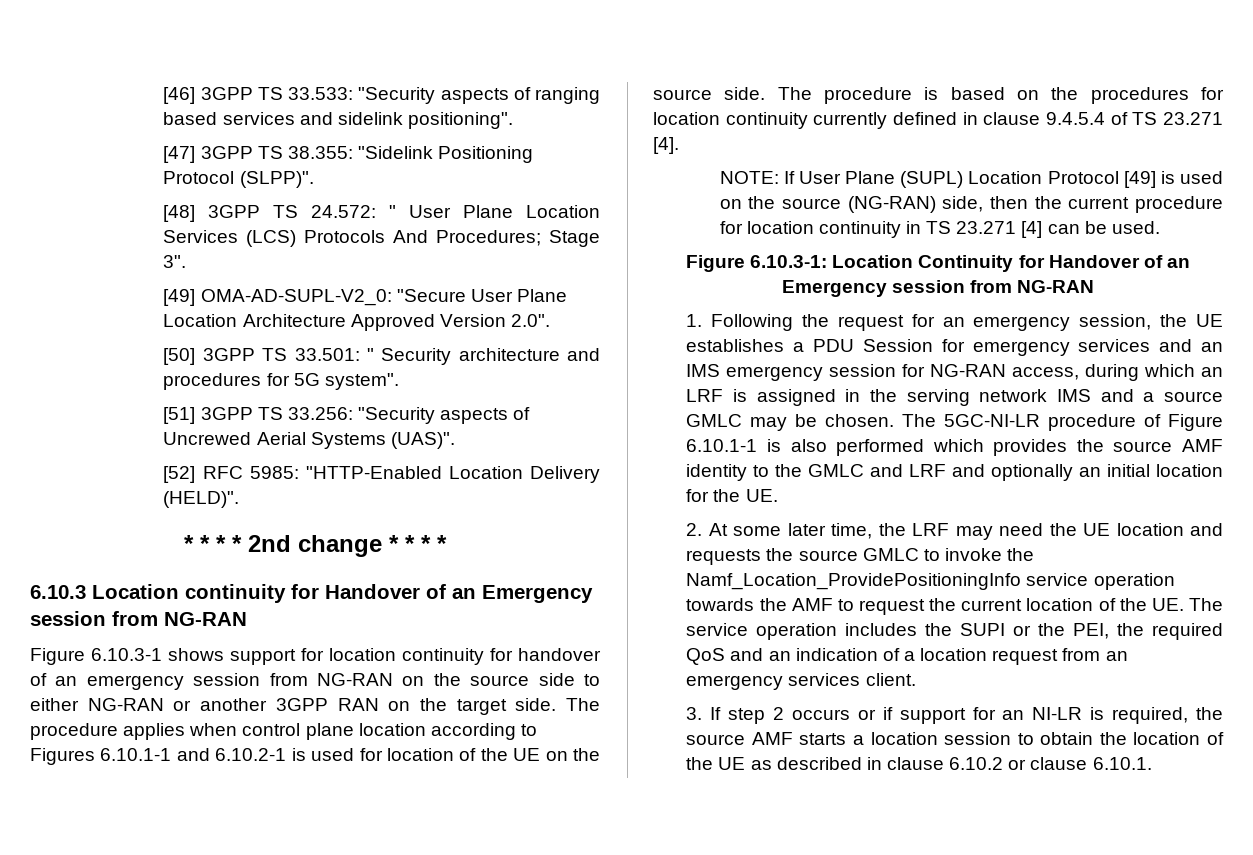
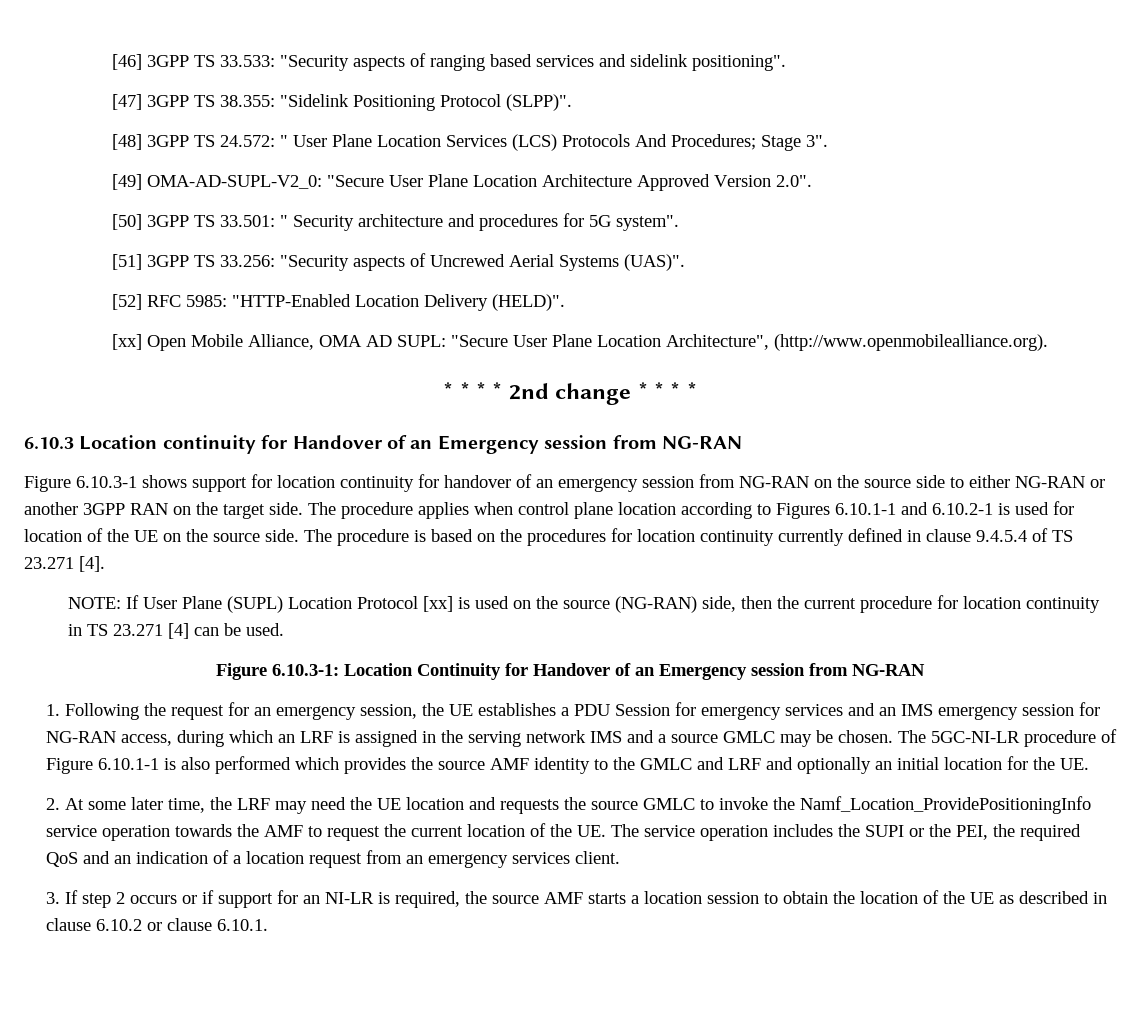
(240, 499) none -> [111,334,1048,351] // [xx] Open Mobile Alliance, OMA AD SUPL: "Secure User Plane Location Architecture", (http://www.openmobilealliance.org).
[1123,171,1156,188] [49] -> [422,596,453,612] [xx]

